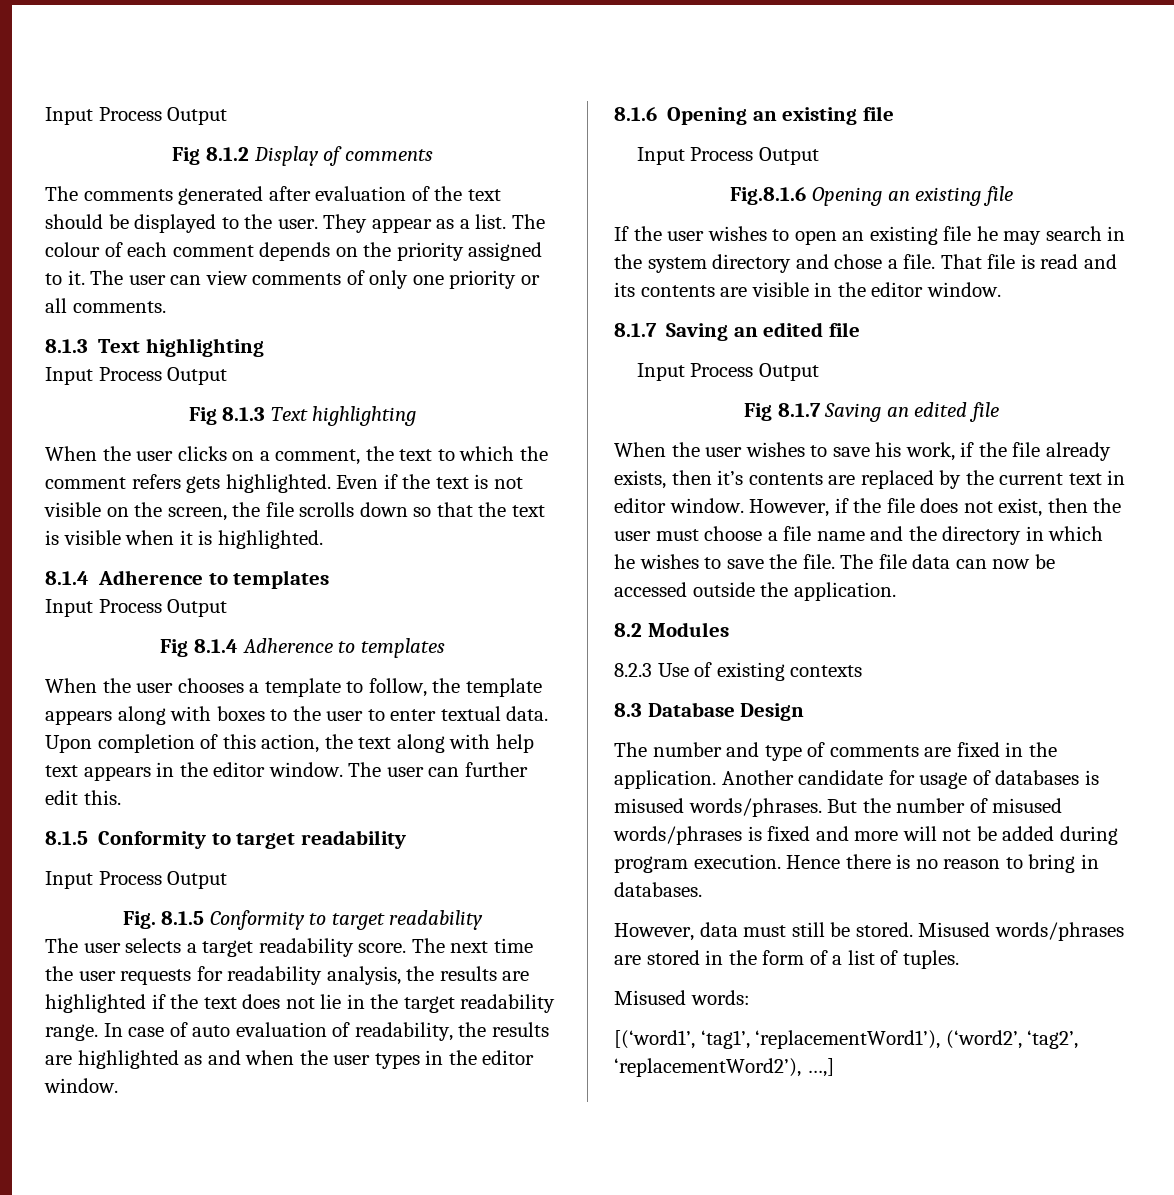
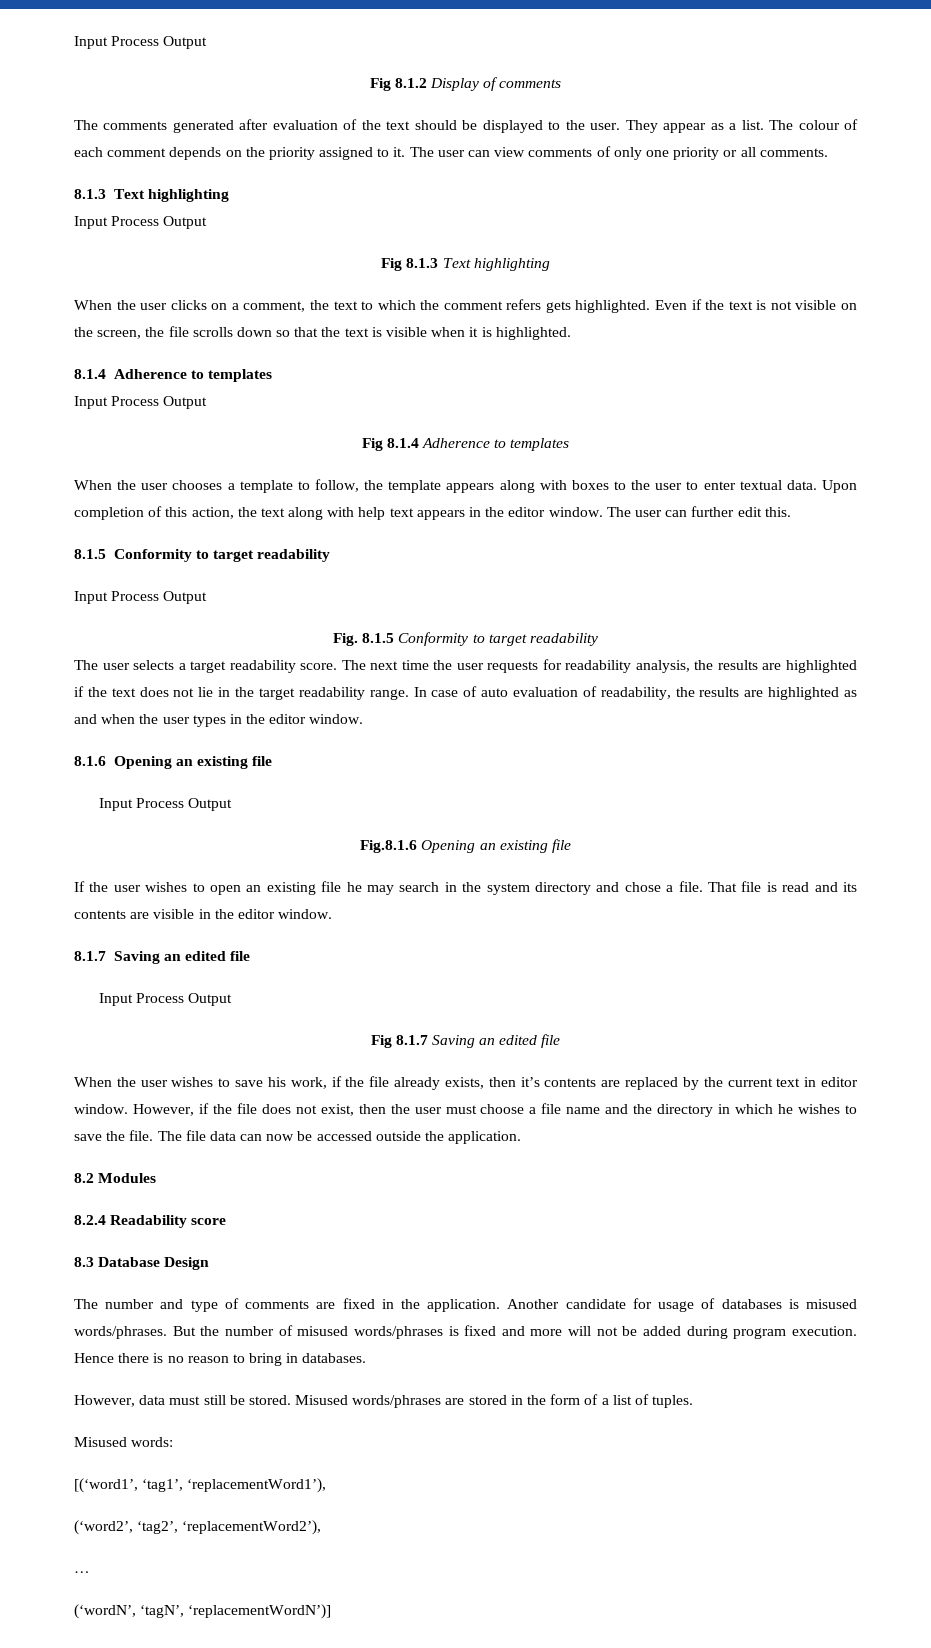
[614,662,863,681] 8.2.3 Use of existing contexts -> [74,1215,227,1228] 8.2.4 Readability score
(941, 1039) none -> (327, 1485) //
[806,1058,834,1077] …,] -> [74,1571,90,1573] [74,1604,332,1619] // … // (‘wordN’, ‘tagN’, ‘replacementWordN’)]

